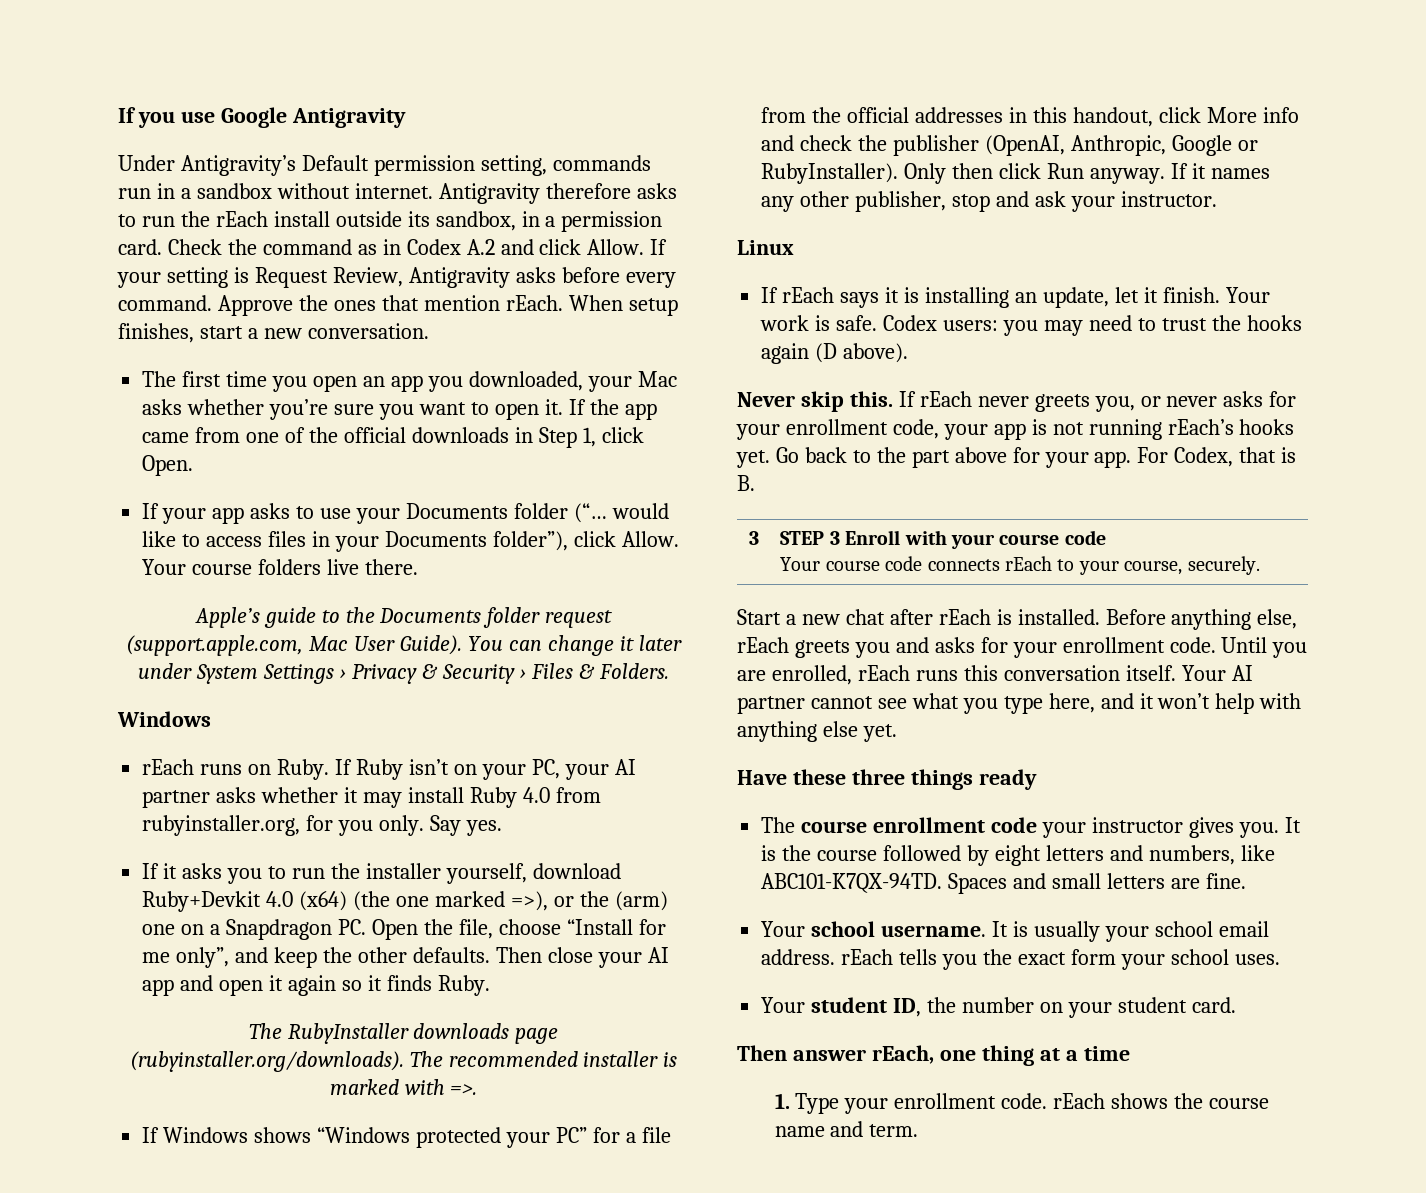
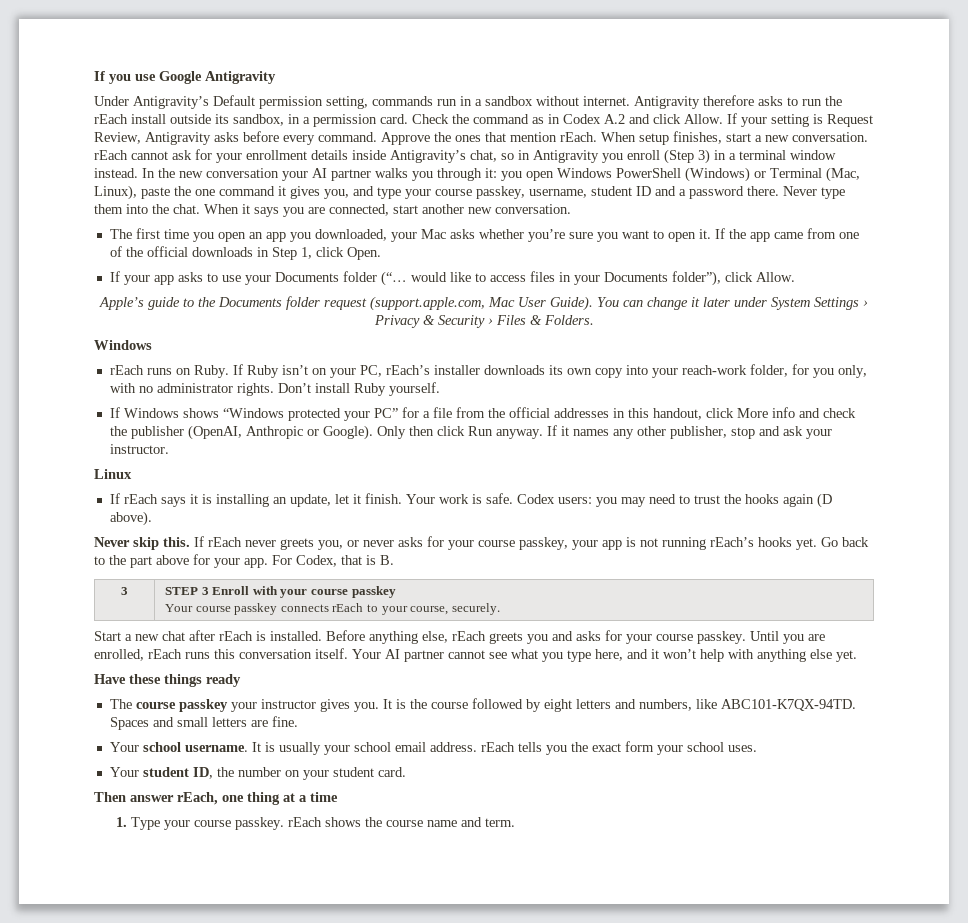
(429, 331) none -> [94,149,836,164] [94,167,860,182] [94,185,845,200] [94,204,571,217] rEach cannot ask for your enrollment details inside Antigravity’s chat, so in Antigravity you enroll (Step 3) in a terminal window instead. In the new conversation your AI partner walks you through it: you open Windows PowerShell (Windows) or Terminal (Mac, Linux), paste the one command it gives you, and type your course passkey, username, student ID and a password there. Never type them into the chat. When it says you are connected, start another new conversation.
[142,559,418,575] Your course folders live there. -> (795, 277) none
[564,759,636,780] [142,787,601,808] [142,815,502,836] [142,863,621,884] [142,891,668,912] [142,919,666,940] [142,947,669,968] [142,975,490,996] [248,1023,559,1044] [129,1051,678,1072] [329,1079,478,1095] your AI partner asks whether it may install Ruby 4.0 from rubyinstaller.org, for you only. Say yes. // If it asks you to run the installer yourself, download Ruby+Devkit 4.0 (x64) (the one marked =>), or the (arm) one on a Snapdragon PC. Open the file, choose “Install for me only”, and keep the other defaults. Then close your AI app and open it again so it finds Ruby. // The RubyInstaller downloads page (rubyinstaller.org/downloads). The recommended installer is marked with =>. -> [385,364,867,378] [109,382,440,396] rEach’s installer downloads its own copy into your reach-work folder, for you only, with no administrator rights. Don’t install Ruby yourself.
[1070,135,1258,156] [761,163,899,184] Anthropic, Google or RubyInstaller). -> [245,425,373,440] Anthropic or Google).
[785,419,939,439] enrollment code, -> [478,537,568,550] course passkey,
[1064,530,1106,545] [780,556,923,571] code // Your course code -> [351,586,396,598] [165,603,278,615] passkey // Your course passkey
[1062,637,1216,653] enrollment code. -> [656,631,746,644] course passkey.
[851,769,905,785] three -> (161, 679) none
[873,817,1038,833] enrollment code -> [178,699,228,712] passkey
[894,1093,1048,1109] enrollment code. -> [193,817,284,830] course passkey.

